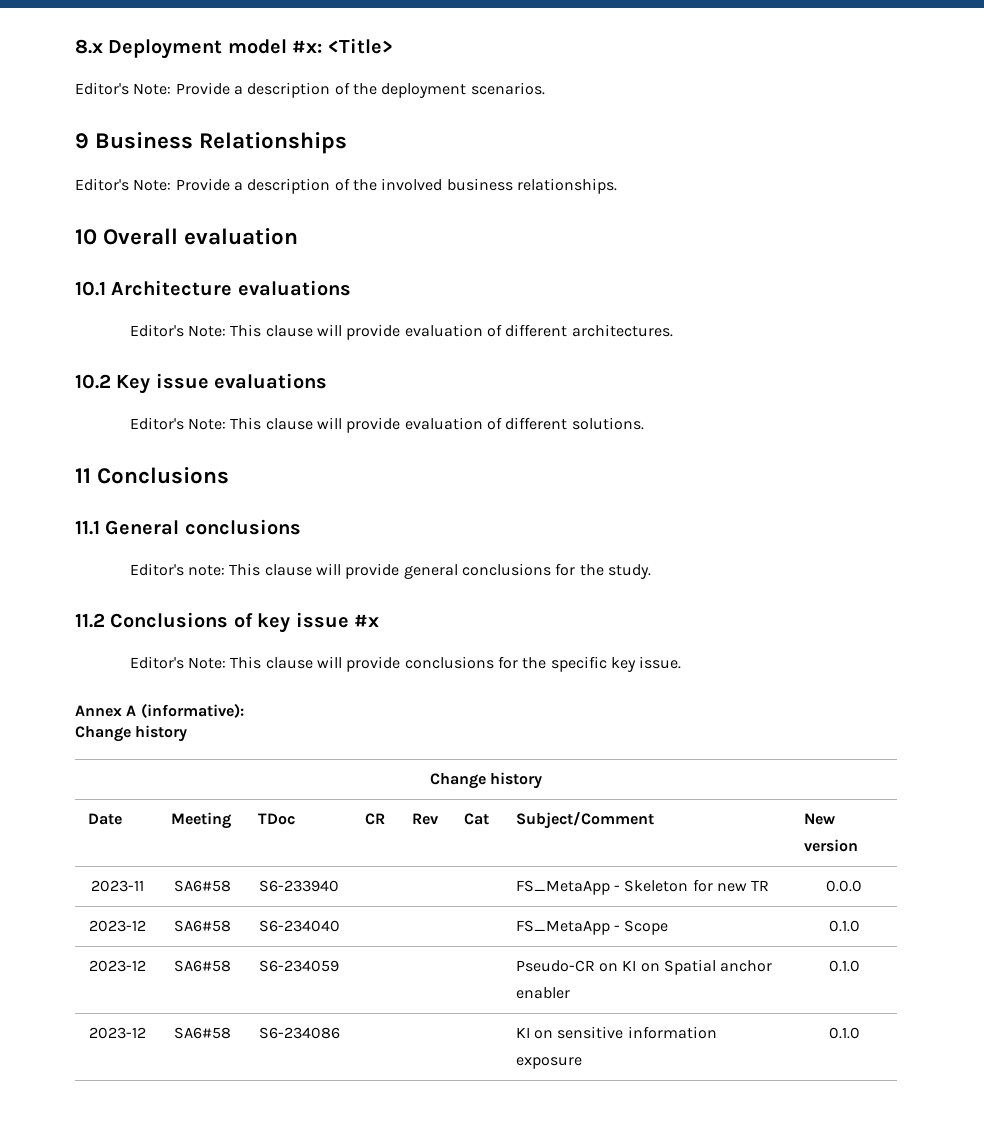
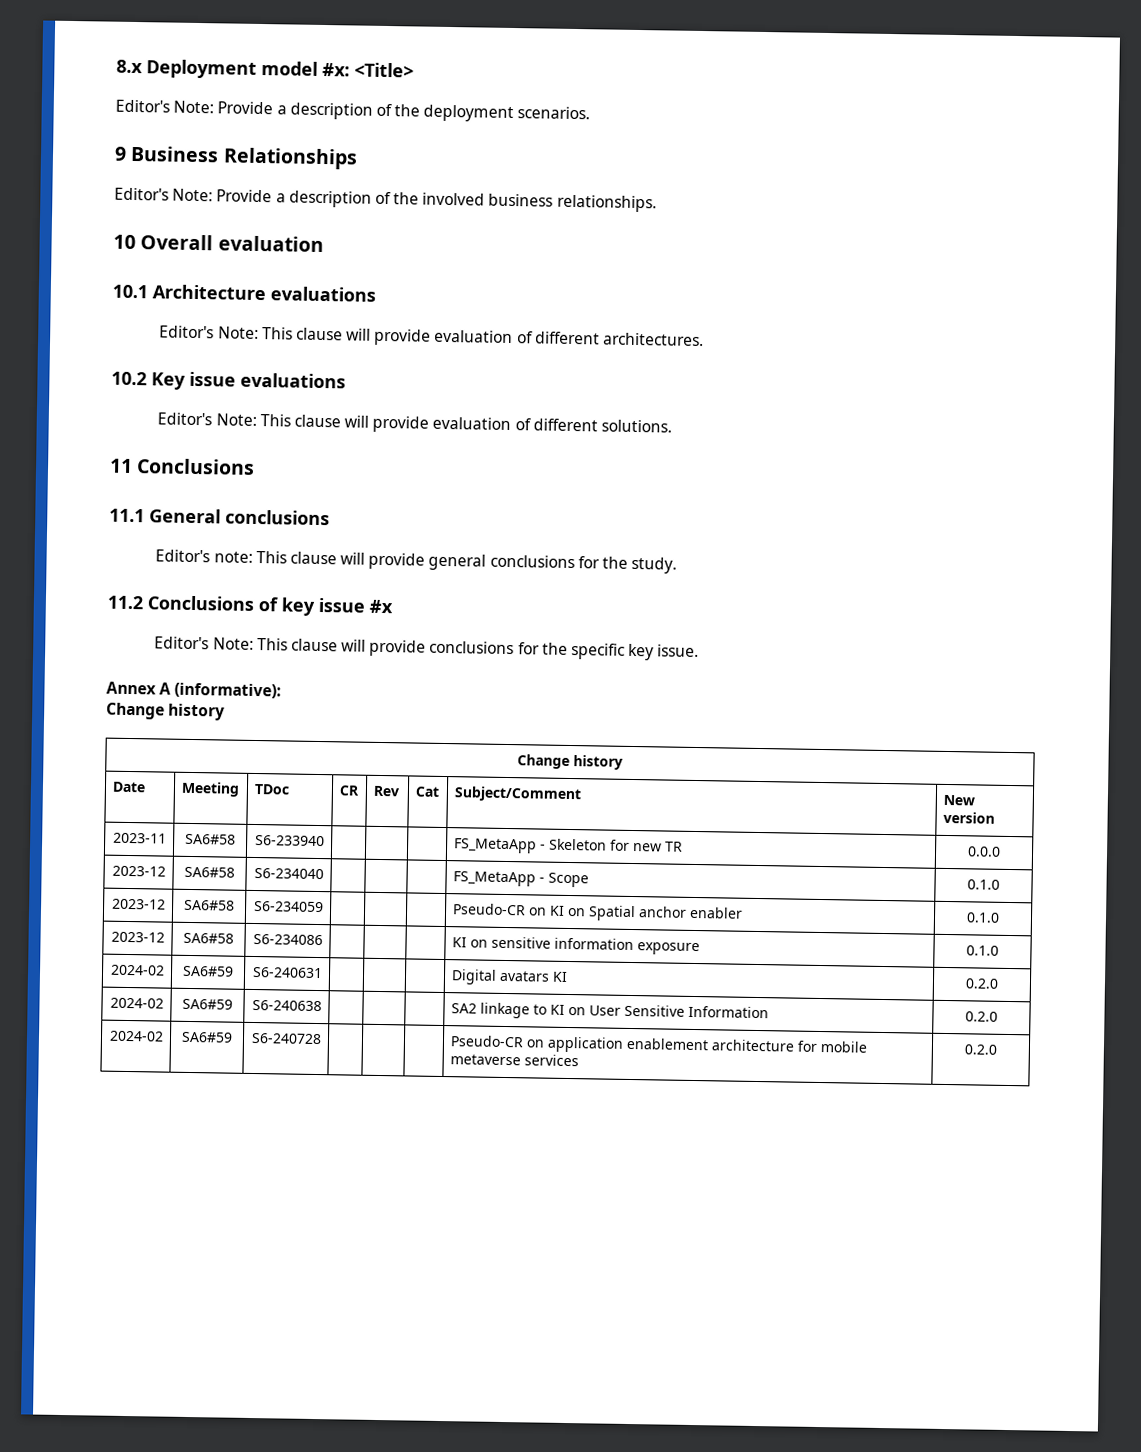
(860, 1033) none -> [109,964,165,976] [182,965,234,977] [251,966,323,979] [450,969,568,985] [965,978,999,989] [109,997,164,1009] [182,998,233,1010] [251,999,322,1012] [450,1002,769,1019] [965,1011,998,1022] [108,1030,164,1042] [181,1031,233,1043] [250,1032,322,1045] [449,1035,868,1053] [449,1054,579,1067] [964,1044,997,1055] // 2024-02 | SA6#59 | S6-240631 | | | | Digital avatars KI | 0.2.0 // 2024-02 | SA6#59 | S6-240638 | | | | SA2 linkage to KI on User Sensitive Information | 0.2.0 // 2024-02 | SA6#59 | S6-240728 | | | | Pseudo-CR on application enablement architecture for mobile metaverse services | 0.2.0

